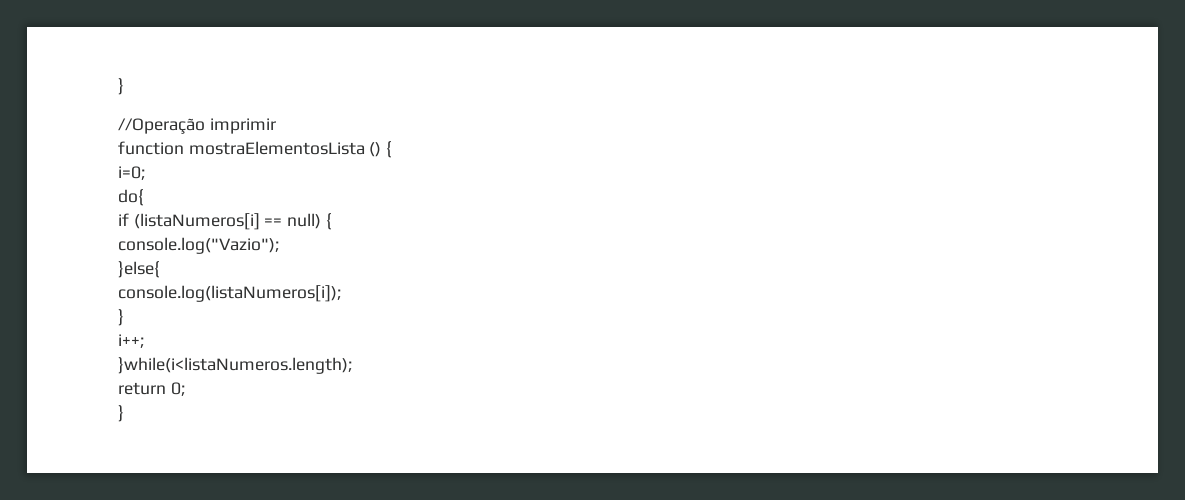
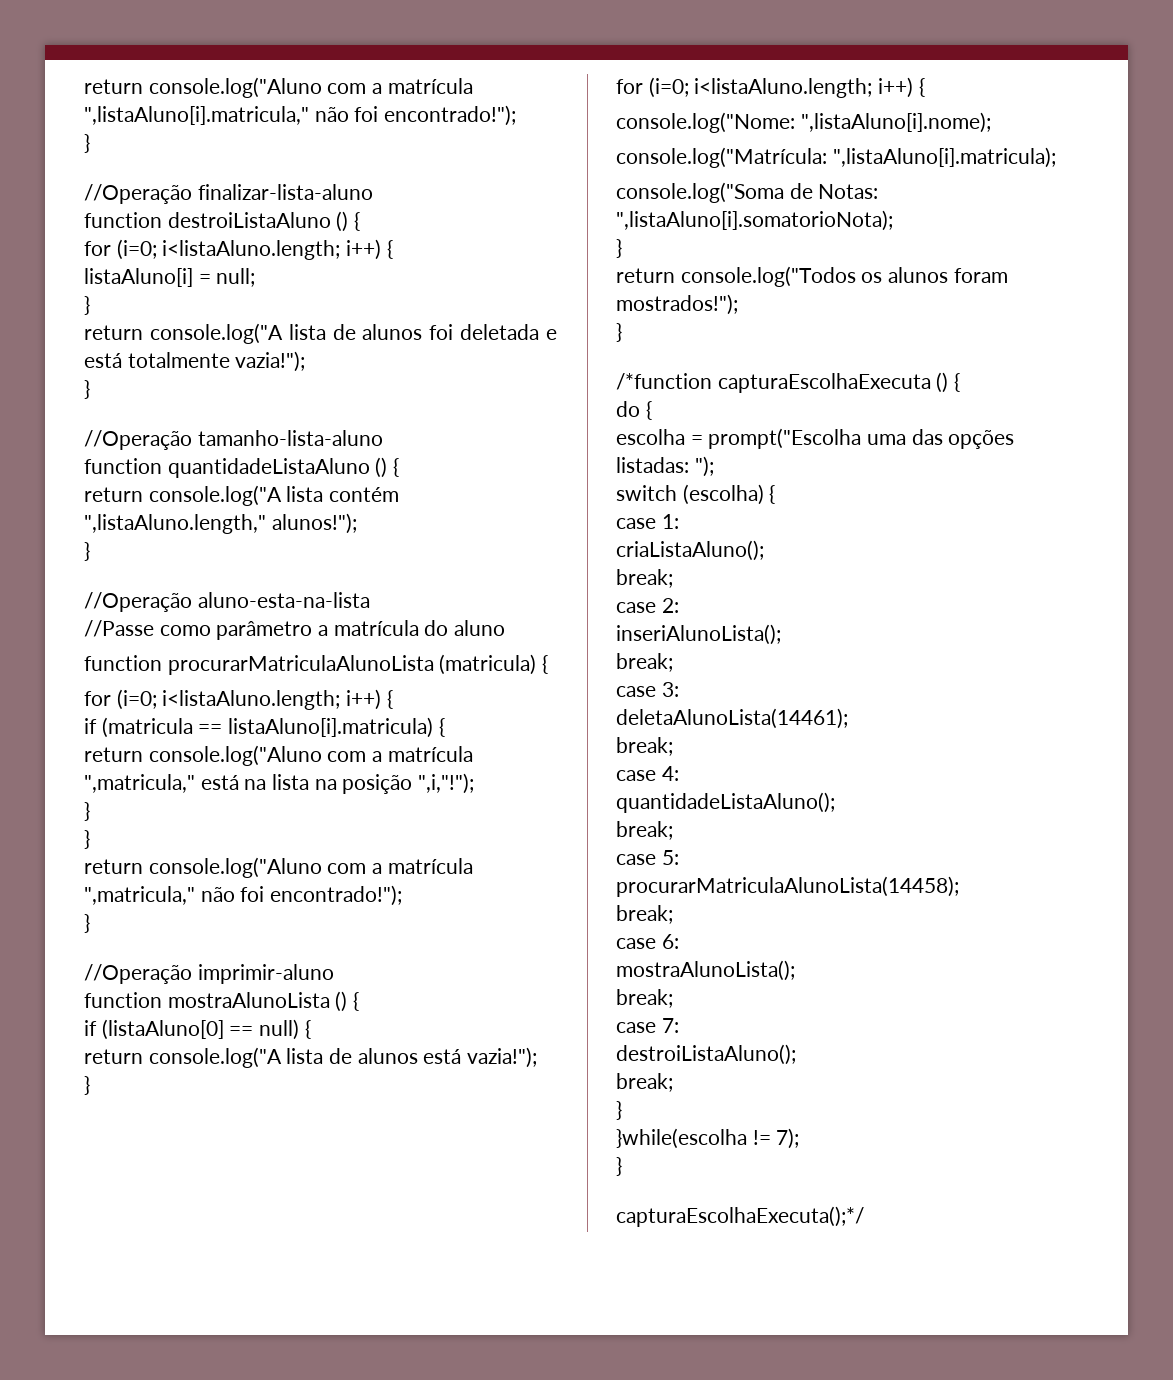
[118,78,124,95] [118,118,276,134] [118,141,393,158] [118,166,145,180] [118,189,144,206] [118,213,332,230] [118,237,279,254] [118,261,160,278] [118,285,341,302] [118,309,124,326] [118,334,144,348] [118,357,352,374] [118,382,185,396] [118,405,124,422] } // //Operação imprimir // function mostraElementosLista () { // i=0; // do{ // if (listaNumeros[i] == null) { // console.log("Vazio"); // }else{ // console.log(listaNumeros[i]); // } // i++; // }while(i<listaNumeros.length); // return 0; // } -> [84,77,473,98] [84,105,517,126] [84,134,90,153] [84,184,373,204] [84,211,361,232] [84,239,393,260] [84,268,256,287] [84,296,90,315] [84,323,557,344] [84,351,306,372] [84,380,90,399] [84,430,383,450] [84,457,400,478] [84,485,400,506] [84,513,357,534] [84,542,90,561] [84,592,370,612] [84,620,506,640] [84,654,549,675] [84,689,393,710] [84,717,445,738] [84,745,473,766] [84,773,475,794] [84,802,90,821] [84,830,90,849] [84,857,473,878] [84,885,403,906] [84,914,90,933] [84,964,334,984] [84,991,360,1012] [84,1019,311,1040] [84,1047,538,1068] [84,1076,90,1095] [616,77,925,98] [616,112,991,133] [616,147,1056,168] [616,182,879,203] [616,210,893,231] [616,239,622,258] [616,266,1008,287] [616,294,738,315] [616,323,622,342] [616,372,961,393] [616,401,652,420] [616,428,1015,449] [616,456,714,477] [616,484,776,505] [616,514,679,529] [616,540,764,561] [616,569,673,588] [616,598,679,613] [616,624,781,645] [616,653,673,672] [616,682,679,697] [616,708,848,729] [616,737,673,756] [616,766,679,781] [616,792,835,813] [616,821,673,840] [616,850,679,865] [616,876,959,897] [616,905,673,924] [616,934,679,949] [616,960,795,981] [616,989,673,1008] [616,1018,679,1033] [616,1044,796,1065] [616,1073,673,1092] [616,1101,622,1120] [616,1128,800,1149] [616,1157,622,1176] [616,1206,864,1227] return console.log("Aluno com a matrícula ",listaAluno[i].matricula," não foi encontrado!"); // } // //Operação finalizar-lista-aluno // function destroiListaAluno () { // for (i=0; i<listaAluno.length; i++) { // listaAluno[i] = null; // } // return console.log("A lista de alunos foi deletada e está totalmente vazia!"); // } // //Operação tamanho-lista-aluno // function quantidadeListaAluno () { // return console.log("A lista contém ",listaAluno.length," alunos!"); // } // //Operação aluno-esta-na-lista // //Passe como parâmetro a matrícula do aluno // function procurarMatriculaAlunoLista (matricula) { // for (i=0; i<listaAluno.length; i++) { // if (matricula == listaAluno[i].matricula) { // return console.log("Aluno com a matrícula ",matricula," está na lista na posição ",i,"!"); // } // } // return console.log("Aluno com a matrícula ",matricula," não foi encontrado!"); // } // //Operação imprimir-aluno // function mostraAlunoLista () { // if (listaAluno[0] == null) { // return console.log("A lista de alunos está vazia!"); // } // for (i=0; i<listaAluno.length; i++) { // console.log("Nome: ",listaAluno[i].nome); // console.log("Matrícula: ",listaAluno[i].matricula); // console.log("Soma de Notas: ",listaAluno[i].somatorioNota); // } // return console.log("Todos os alunos foram mostrados!"); // } // /*function capturaEscolhaExecuta () { // do { // escolha = prompt("Escolha uma das opções listadas: "); // switch (escolha) { // case 1: // criaListaAluno(); // break; // case 2: // inseriAlunoLista(); // break; // case 3: // deletaAlunoLista(14461); // break; // case 4: // quantidadeListaAluno(); // break; // case 5: // procurarMatriculaAlunoLista(14458); // break; // case 6: // mostraAlunoLista(); // break; // case 7: // destroiListaAluno(); // break; // } // }while(escolha != 7); // } // capturaEscolhaExecuta();*/

